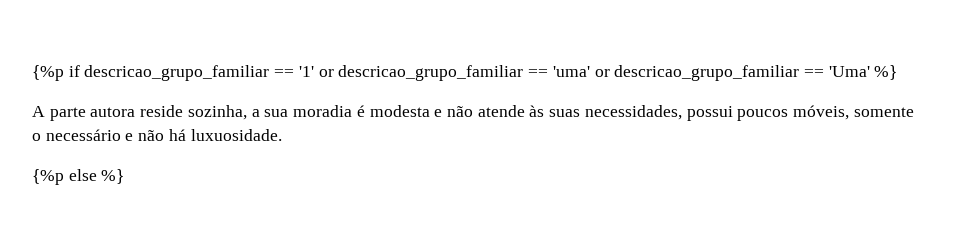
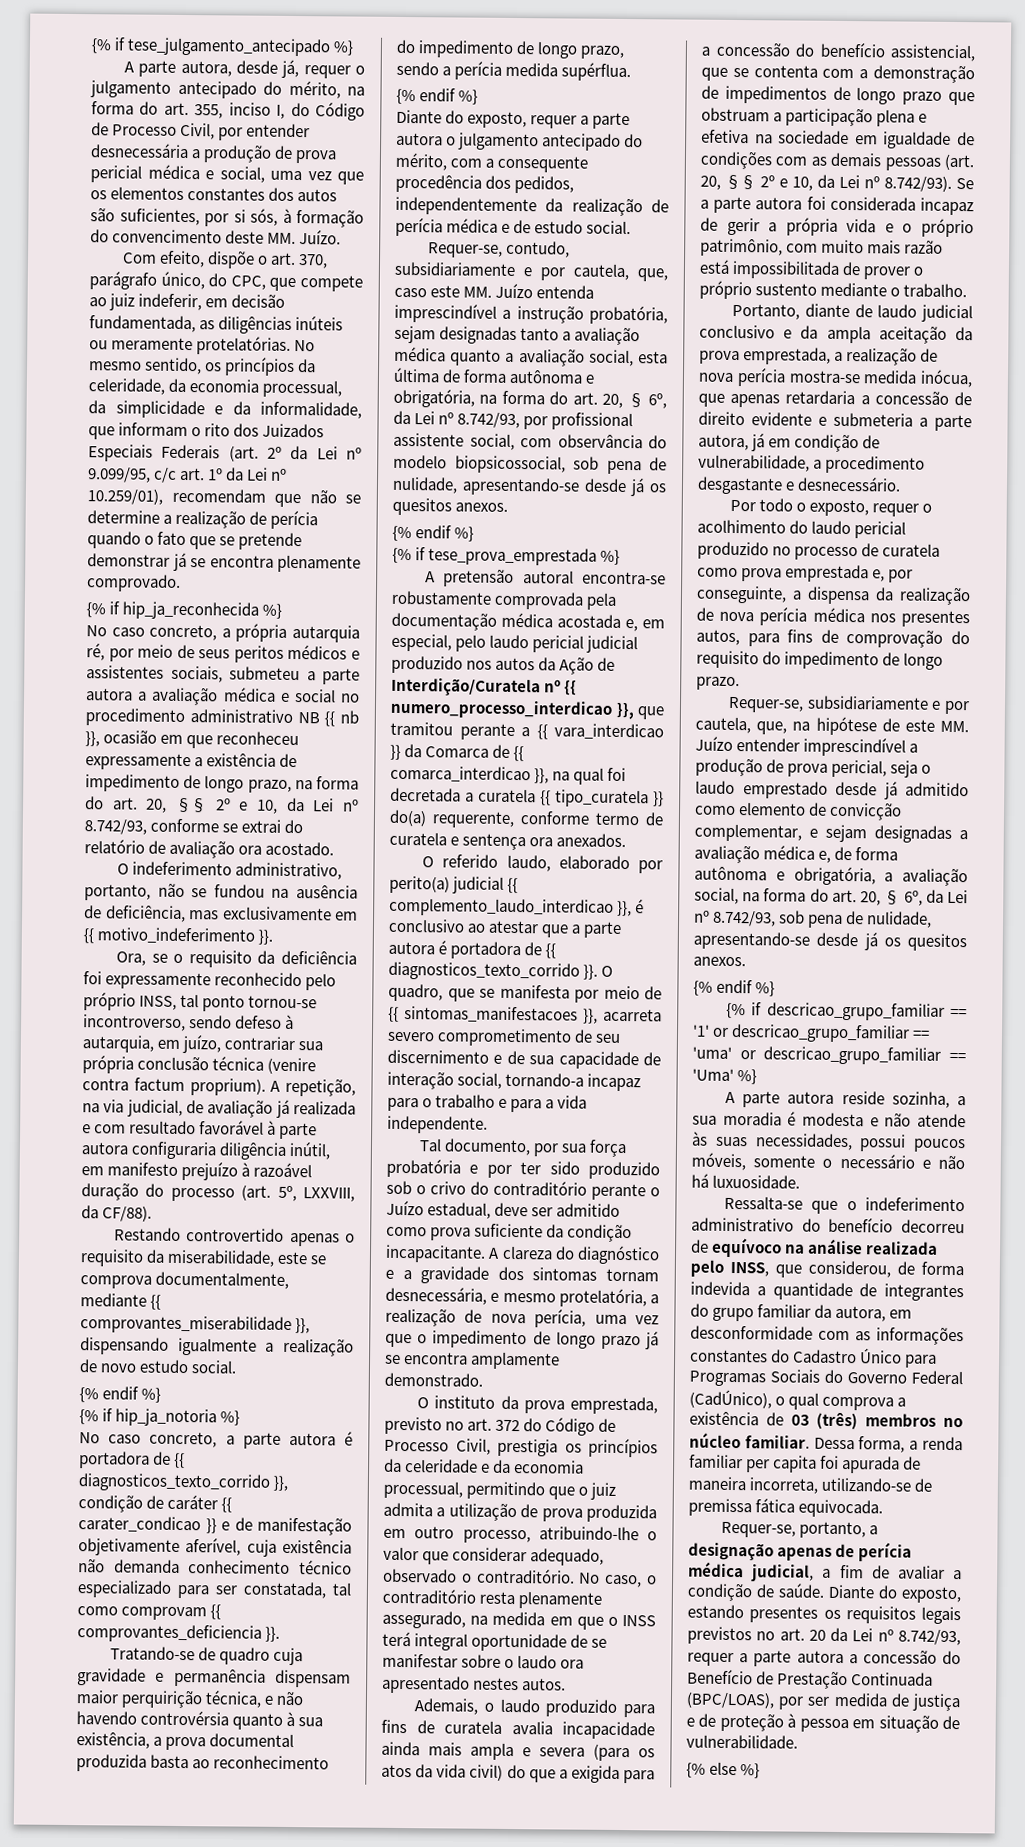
[32,65,64,81] {%p -> [91,37,355,57] [124,59,365,79] [90,80,365,99] [91,101,365,121] [91,122,311,141] [90,143,338,164] [90,164,364,185] [90,186,338,202] [90,208,364,228] [90,229,342,245] [122,250,329,269] [89,271,363,292] [89,293,286,311] [89,315,344,334] [89,336,316,355] [89,357,317,377] [88,378,343,398] [88,400,362,419] [88,422,325,440] [88,444,362,462] [87,467,288,483] [87,488,361,508] [87,510,319,530] [87,531,303,551] [87,552,361,573] [86,574,181,592] [86,601,283,620] [86,623,360,643] [86,643,361,663] [86,665,360,685] [86,687,360,706] [85,708,359,727] [85,730,300,749] [85,753,298,771] [85,774,359,793] [85,796,359,814] [84,818,304,835] [84,839,335,859] [117,861,343,880] [84,883,358,901] [84,905,358,923] [83,927,274,945] [116,950,357,968] [83,971,337,991] [83,992,318,1012] [83,1014,295,1032] [82,1035,324,1054] [82,1055,317,1075] [82,1077,356,1097] [82,1099,356,1118] [82,1120,318,1140] [81,1141,332,1160] [81,1162,313,1181] [81,1183,355,1202] [81,1205,153,1222] [114,1227,355,1247] [80,1249,327,1267] [80,1271,290,1289] [80,1293,162,1310] [80,1315,311,1335] [80,1337,355,1357] [79,1359,238,1374] [79,1386,162,1403] [79,1408,241,1427] [79,1431,354,1449] [79,1451,186,1469] [78,1473,289,1492] [78,1494,233,1513] [78,1516,352,1536] [78,1538,352,1557] [78,1559,352,1575] [77,1580,352,1599] [77,1604,222,1621] [77,1624,281,1643] [110,1646,304,1666] [77,1668,351,1688] [76,1690,305,1709] [76,1710,324,1730] [76,1732,295,1751] [76,1754,330,1772] [396,39,625,59] [396,61,632,82] [396,88,479,105] [396,109,631,130] [396,132,644,151] [395,152,589,173] [395,174,575,194] [395,196,669,217] [395,217,632,237] [428,240,571,258] [394,261,668,282] [394,283,595,299] [394,303,668,325] [394,325,641,346] [394,346,668,367] [393,367,595,384] [393,388,667,409] [393,410,634,431] [393,432,667,450] [393,454,667,475] [392,476,667,497] [392,497,509,516] [392,525,475,542] [392,547,621,566] [425,569,666,588] [391,590,618,610] [391,612,665,632] [391,633,639,654] [391,655,616,675] [391,677,578,697] [390,699,664,720] [390,721,664,741] [390,744,525,762] [390,765,627,785] [390,787,664,808] [389,809,664,829] [389,831,627,851] [422,854,663,874] [389,875,519,894] [389,897,645,917] [388,918,623,938] [388,940,557,960] [388,961,614,981] [388,983,662,1003] [388,1006,662,1024] [387,1028,622,1047] [387,1049,661,1070] [387,1071,642,1092] [387,1094,588,1113] [387,1115,488,1134] [419,1138,628,1158] [386,1158,660,1180] [386,1180,660,1201] [386,1200,621,1219] [386,1223,633,1243] [385,1244,660,1265] [385,1266,659,1284] [385,1286,659,1308] [385,1308,659,1328] [385,1330,659,1350] [384,1351,561,1370] [384,1372,483,1387] [417,1395,658,1415] [384,1416,617,1436] [384,1438,658,1458] [384,1458,585,1474] [383,1480,617,1500] [383,1502,657,1523] [383,1526,657,1544] [383,1546,605,1566] [383,1568,657,1588] [382,1588,603,1609] [382,1610,656,1630] [382,1631,608,1652] [382,1653,585,1669] [382,1675,567,1694] [414,1698,655,1718] [381,1719,655,1740] [381,1741,655,1762] [381,1764,655,1784] [701,42,975,62] [701,65,975,84] [701,85,975,106] [701,107,928,127] [701,129,975,149] [700,151,975,171] [700,174,974,192] [700,196,974,216] [700,217,974,238] [700,238,944,257] [699,259,924,280] [699,280,968,300] [732,303,973,323] [699,324,973,344] [699,347,939,366] [698,368,973,388] [698,390,972,408] [698,411,972,432] [698,433,881,453] [698,454,926,474] [697,476,902,495] [730,498,933,517] [697,519,907,539] [697,541,941,561] [697,564,914,583] [696,585,971,606] [696,607,970,628] [696,629,970,648] [696,650,944,670] [696,676,740,691] [728,695,970,715] [695,716,969,736] [695,736,919,757] [695,758,932,778] [695,780,969,800] [694,802,903,821] [694,823,968,843] [694,845,899,864] [694,866,968,887] [694,887,968,906] [694,910,933,928] [693,931,967,952] [693,956,746,967] [693,979,776,997] [726,1002,747,1019] {% if tese_julgamento_antecipado %} // A parte autora, desde já, requer o julgamento antecipado do mérito, na forma do art. 355, inciso I, do Código de Processo Civil, por entender desnecessária a produção de prova pericial médica e social, uma vez que os elementos constantes dos autos são suficientes, por si sós, à formação do convencimento deste MM. Juízo. // Com efeito, dispõe o art. 370, parágrafo único, do CPC, que compete ao juiz indeferir, em decisão fundamentada, as diligências inúteis ou meramente protelatórias. No mesmo sentido, os princípios da celeridade, da economia processual, da simplicidade e da informalidade, que informam o rito dos Juizados Especiais Federais (art. 2º da Lei nº 9.099/95, c/c art. 1º da Lei nº 10.259/01), recomendam que não se determine a realização de perícia quando o fato que se pretende demonstrar já se encontra plenamente comprovado. // {% if hip_ja_reconhecida %} // No caso concreto, a própria autarquia ré, por meio de seus peritos médicos e assistentes sociais, submeteu a parte autora a avaliação médica e social no procedimento administrativo NB {{ nb }}, ocasião em que reconheceu expressamente a existência de impedimento de longo prazo, na forma do art. 20, §§ 2º e 10, da Lei nº 8.742/93, conforme se extrai do relatório de avaliação ora acostado. // O indeferimento administrativo, portanto, não se fundou na ausência de deficiência, mas exclusivamente em {{ motivo_indeferimento }}. // Ora, se o requisito da deficiência foi expressamente reconhecido pelo próprio INSS, tal ponto tornou-se incontroverso, sendo defeso à autarquia, em juízo, contrariar sua própria conclusão técnica (venire contra factum proprium). A repetição, na via judicial, de avaliação já realizada e com resultado favorável à parte autora configuraria diligência inútil, em manifesto prejuízo à razoável duração do processo (art. 5º, LXXVIII, da CF/88). // Restando controvertido apenas o requisito da miserabilidade, este se comprova documentalmente, mediante {{ comprovantes_miserabilidade }}, dispensando igualmente a realização de novo estudo social. // {% endif %} // {% if hip_ja_notoria %} // No caso concreto, a parte autora é portadora de {{ diagnosticos_texto_corrido }}, condição de caráter {{ carater_condicao }} e de manifestação objetivamente aferível, cuja existência não demanda conhecimento técnico especializado para ser constatada, tal como comprovam {{ comprovantes_deficiencia }}. // Tratando-se de quadro cuja gravidade e permanência dispensam maior perquirição técnica, e não havendo controvérsia quanto à sua existência, a prova documental produzida basta ao reconhecimento do impedimento de longo prazo, sendo a perícia medida supérflua. // {% endif %} // Diante do exposto, requer a parte autora o julgamento antecipado do mérito, com a consequente procedência dos pedidos, independentemente da realização de perícia médica e de estudo social. // Requer-se, contudo, subsidiariamente e por cautela, que, caso este MM. Juízo entenda imprescindível a instrução probatória, sejam designadas tanto a avaliação médica quanto a avaliação social, esta última de forma autônoma e obrigatória, na forma do art. 20, § 6º, da Lei nº 8.742/93, por profissional assistente social, com observância do modelo biopsicossocial, sob pena de nulidade, apresentando-se desde já os quesitos anexos. // {% endif %} // {% if tese_prova_emprestada %} // A pretensão autoral encontra-se robustamente comprovada pela documentação médica acostada e, em especial, pelo laudo pericial judicial produzido nos autos da Ação de Interdição/Curatela nº {{ numero_processo_interdicao }}, que tramitou perante a {{ vara_interdicao }} da Comarca de {{ comarca_interdicao }}, na qual foi decretada a curatela {{ tipo_curatela }} do(a) requerente, conforme termo de curatela e sentença ora anexados. // O referido laudo, elaborado por perito(a) judicial {{ complemento_laudo_interdicao }}, é conclusivo ao atestar que a parte autora é portadora de {{ diagnosticos_texto_corrido }}. O quadro, que se manifesta por meio de {{ sintomas_manifestacoes }}, acarreta severo comprometimento de seu discernimento e de sua capacidade de interação social, tornando-a incapaz para o trabalho e para a vida independente. // Tal documento, por sua força probatória e por ter sido produzido sob o crivo do contraditório perante o Juízo estadual, deve ser admitido como prova suficiente da condição incapacitante. A clareza do diagnóstico e a gravidade dos sintomas tornam desnecessária, e mesmo protelatória, a realização de nova perícia, uma vez que o impedimento de longo prazo já se encontra amplamente demonstrado. // O instituto da prova emprestada, previsto no art. 372 do Código de Processo Civil, prestigia os princípios da celeridade e da economia processual, permitindo que o juiz admita a utilização de prova produzida em outro processo, atribuindo-lhe o valor que considerar adequado, observado o contraditório. No caso, o contraditório resta plenamente assegurado, na medida em que o INSS terá integral oportunidade de se manifestar sobre o laudo ora apresentado nestes autos. // Ademais, o laudo produzido para fins de curatela avalia incapacidade ainda mais ampla e severa (para os atos da vida civil) do que a exigida para a concessão do benefício assistencial, que se contenta com a demonstração de impedimentos de longo prazo que obstruam a participação plena e efetiva na sociedade em igualdade de condições com as demais pessoas (art. 20, §§ 2º e 10, da Lei nº 8.742/93). Se a parte autora foi considerada incapaz de gerir a própria vida e o próprio patrimônio, com muito mais razão está impossibilitada de prover o próprio sustento mediante o trabalho. // Portanto, diante de laudo judicial conclusivo e da ampla aceitação da prova emprestada, a realização de nova perícia mostra-se medida inócua, que apenas retardaria a concessão de direito evidente e submeteria a parte autora, já em condição de vulnerabilidade, a procedimento desgastante e desnecessário. // Por todo o exposto, requer o acolhimento do laudo pericial produzido no processo de curatela como prova emprestada e, por conseguinte, a dispensa da realização de nova perícia médica nos presentes autos, para fins de comprovação do requisito do impedimento de longo prazo. // Requer-se, subsidiariamente e por cautela, que, na hipótese de este MM. Juízo entender imprescindível a produção de prova pericial, seja o laudo emprestado desde já admitido como elemento de convicção complementar, e sejam designadas a avaliação médica e, de forma autônoma e obrigatória, a avaliação social, na forma do art. 20, § 6º, da Lei nº 8.742/93, sob pena de nulidade, apresentando-se desde já os quesitos anexos. // {% endif %} // {%
[32,169,64,185] {%p -> [724,1195,965,1214] [691,1217,965,1234] [691,1237,939,1258] [690,1259,964,1278] [690,1281,964,1302] [690,1303,913,1322] [690,1325,964,1346] [690,1348,938,1368] [689,1369,963,1387] [689,1389,907,1411] [689,1411,963,1430] [689,1432,963,1453] [689,1454,922,1474] [688,1476,933,1494] [688,1498,884,1518] [721,1521,879,1539] [688,1542,913,1562] [688,1561,962,1582] [687,1583,961,1604] [687,1604,961,1625] [687,1626,961,1646] [687,1650,961,1667] [687,1669,934,1690] [686,1691,961,1712] [686,1713,960,1733] [686,1734,798,1749] [686,1762,706,1778] Ressalta-se que o indeferimento administrativo do benefício decorreu de equívoco na análise realizada pelo INSS, que considerou, de forma indevida a quantidade de integrantes do grupo familiar da autora, em desconformidade com as informações constantes do Cadastro Único para Programas Sociais do Governo Federal (CadÚnico), o qual comprova a existência de 03 (três) membros no núcleo familiar. Dessa forma, a renda familiar per capita foi apurada de maneira incorreta, utilizando-se de premissa fática equivocada. // Requer-se, portanto, a designação apenas de perícia médica judicial, a fim de avaliar a condição de saúde. Diante do exposto, estando presentes os requisitos legais previstos no art. 20 da Lei nº 8.742/93, requer a parte autora a concessão do Benefício de Prestação Continuada (BPC/LOAS), por ser medida de justiça e de proteção à pessoa em situação de vulnerabilidade. // {%

